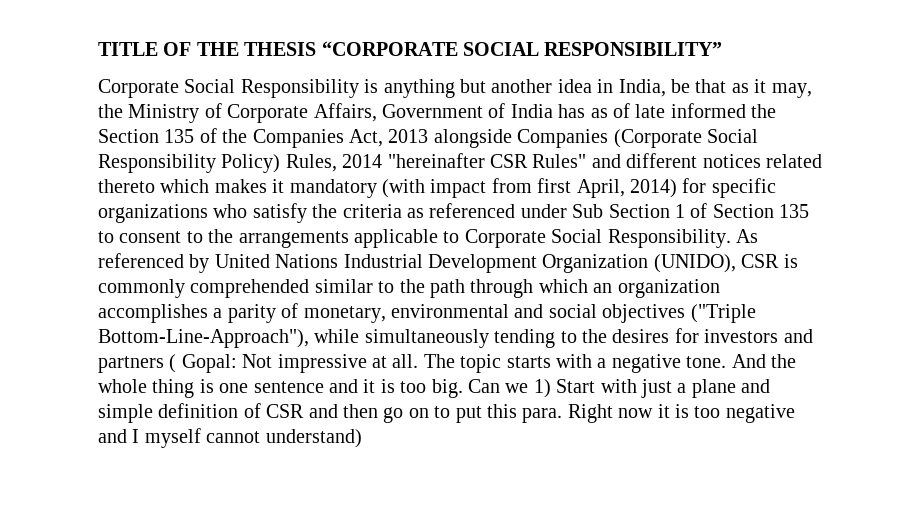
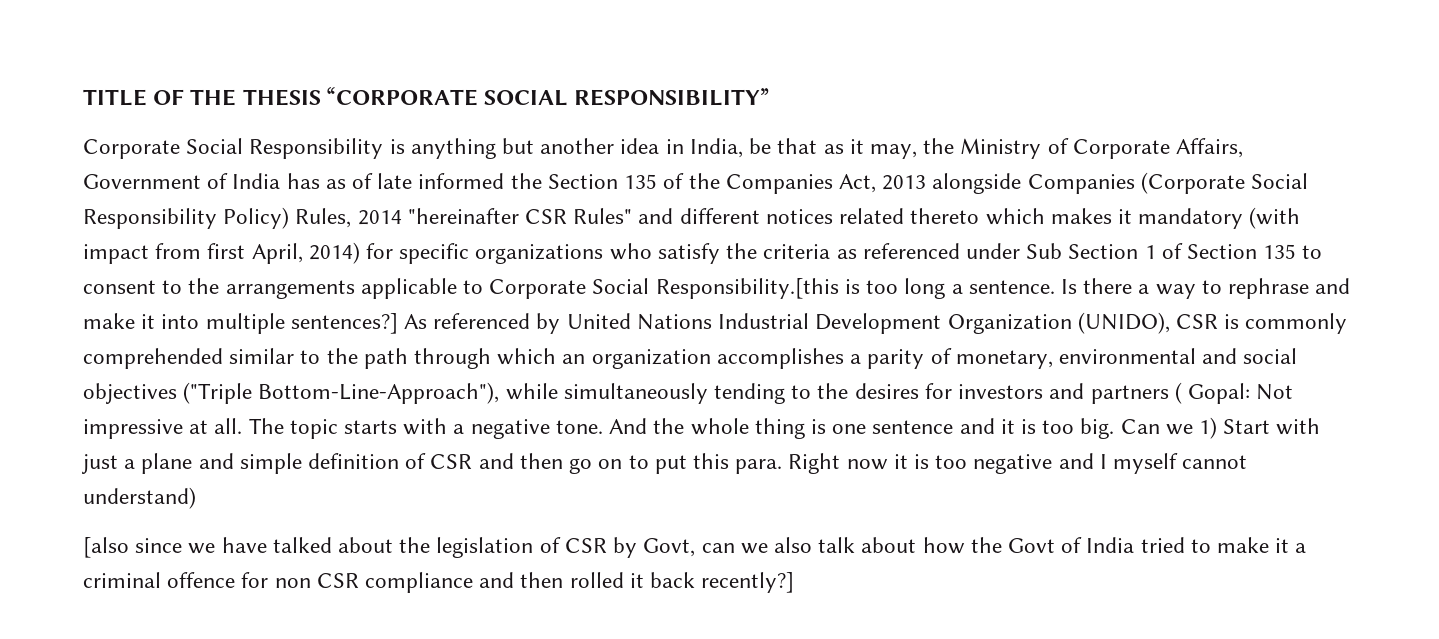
[607,229,731,248] Responsibility. -> [655,278,1351,299] [83,313,398,334] Responsibility.[this is too long a sentence. Is there a way to rephrase and make it into multiple sentences?]
(362, 438) none -> [83,537,1307,558] [83,572,795,593] // [also since we have talked about the legislation of CSR by Govt, can we also talk about how the Govt of India tried to make it a criminal offence for non CSR compliance and then rolled it back recently?]

